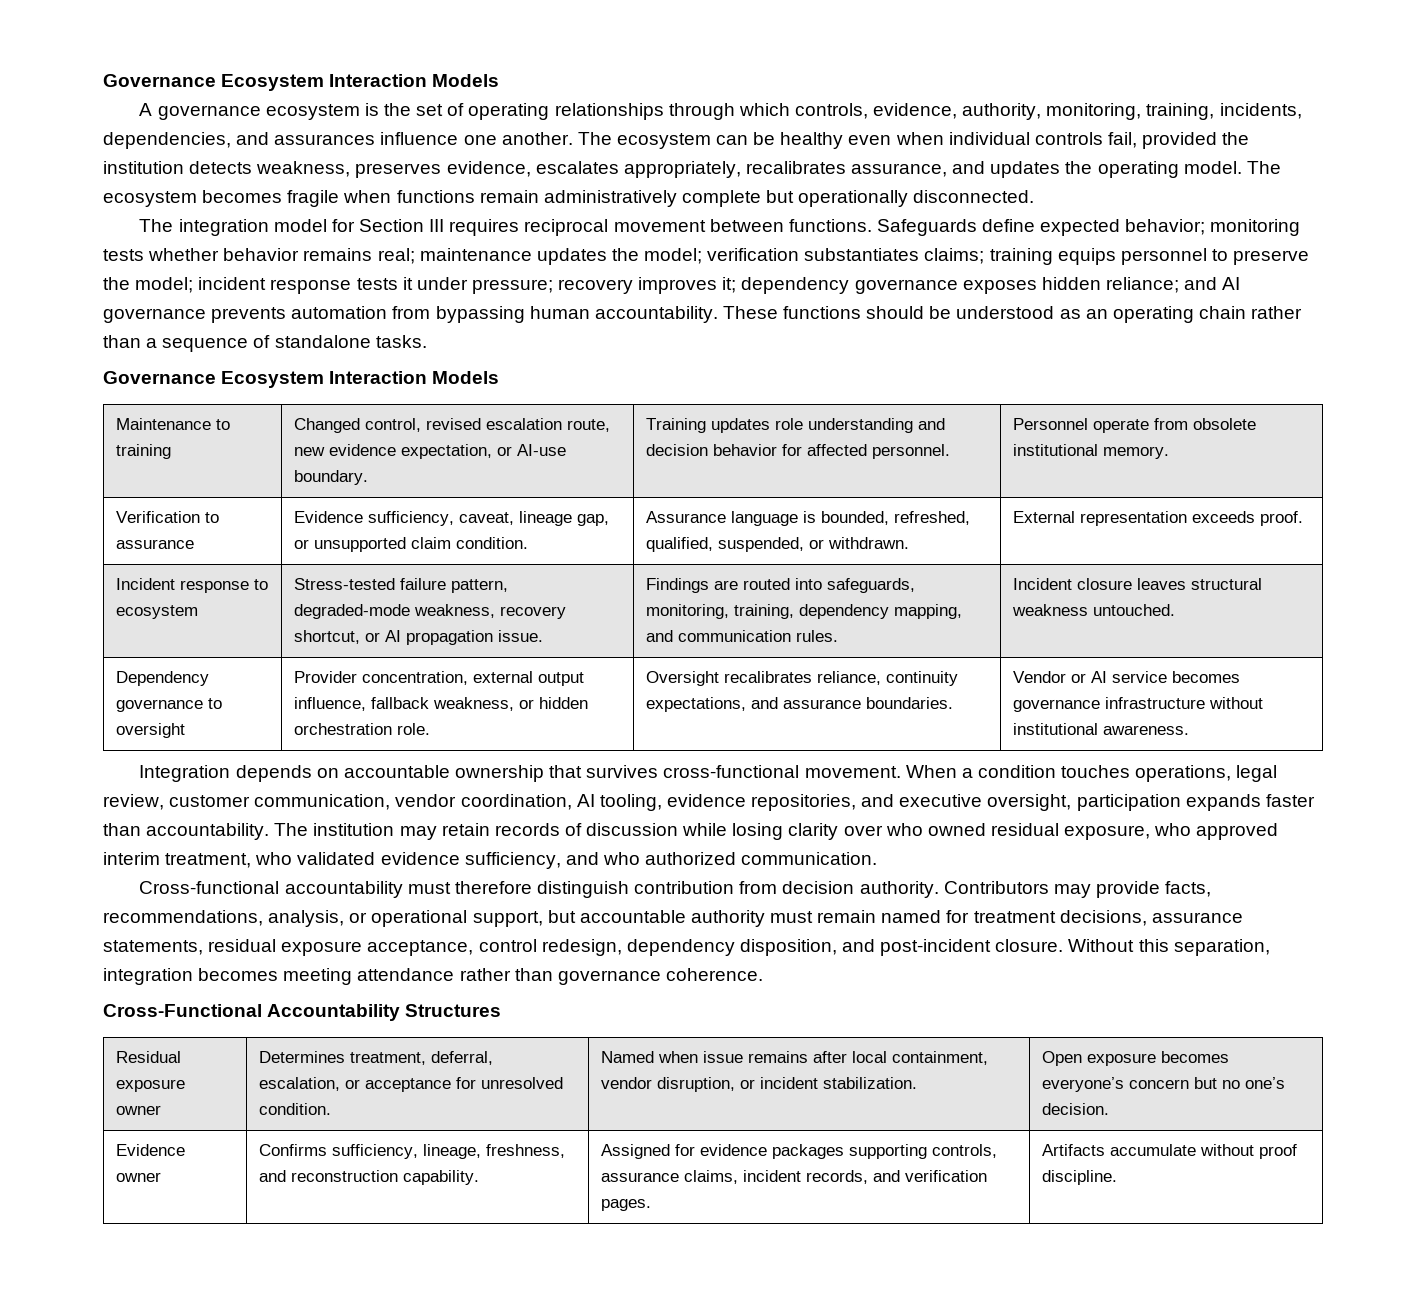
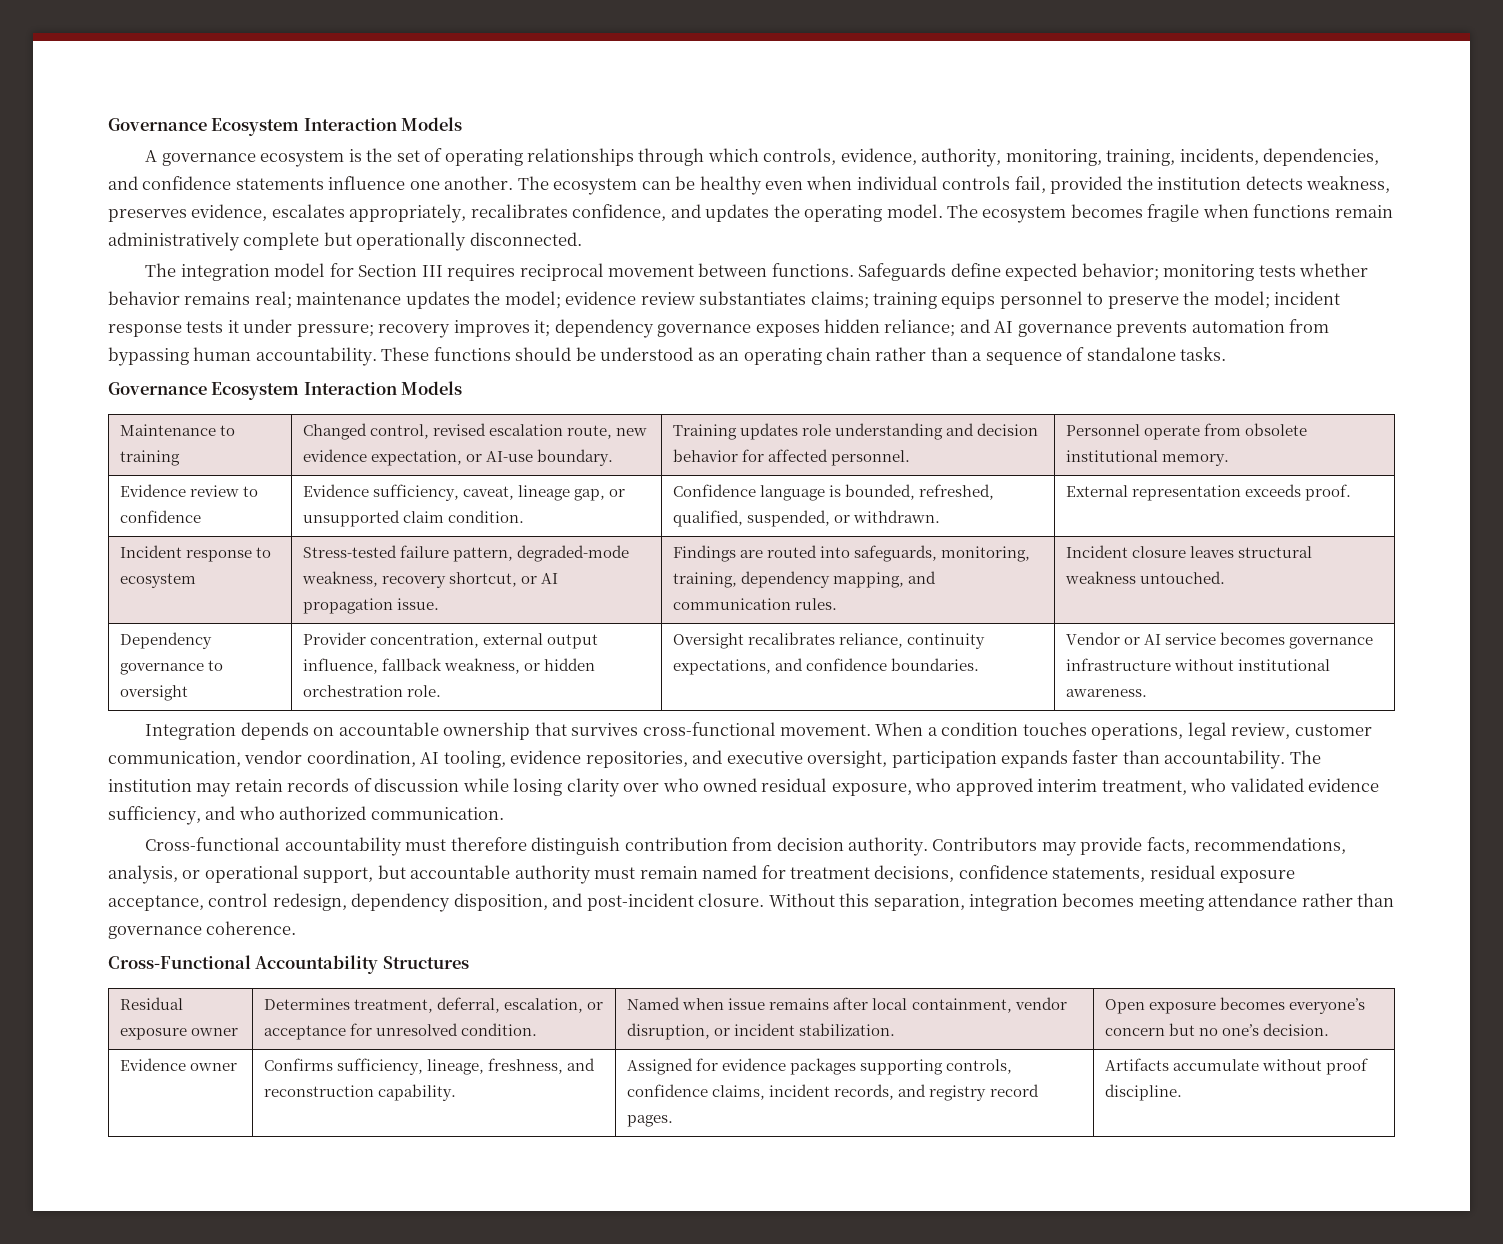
[274,134,376,145] assurances -> [142,176,324,190] confidence statements
[851,163,948,177] assurance, -> [572,204,667,221] confidence,
[707,248,800,261] verification -> [565,291,695,305] evidence review
[116,511,220,523] [116,539,195,549] Verification to assurance -> [120,484,259,497] [120,510,202,523] Evidence review to confidence
[646,511,727,523] Assurance -> [673,484,757,497] Confidence
[783,699,862,709] assurance -> [806,658,888,671] confidence
[1151,912,1243,923] assurance -> [958,865,1048,879] confidence
[601,1172,680,1182] assurance -> [627,1084,709,1097] confidence
[905,1170,988,1182] verification -> [929,1084,1039,1101] registry record

